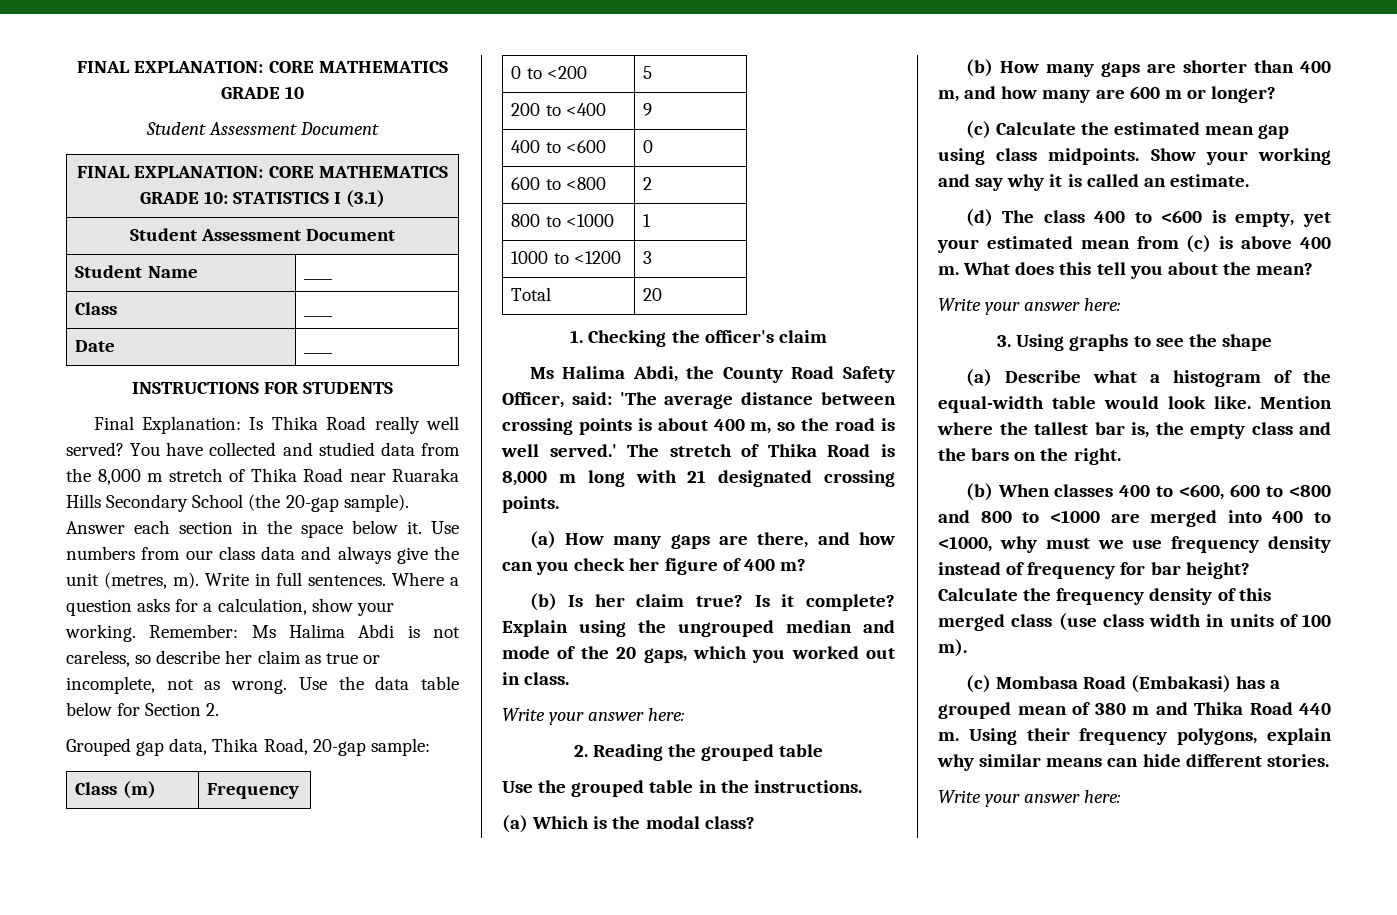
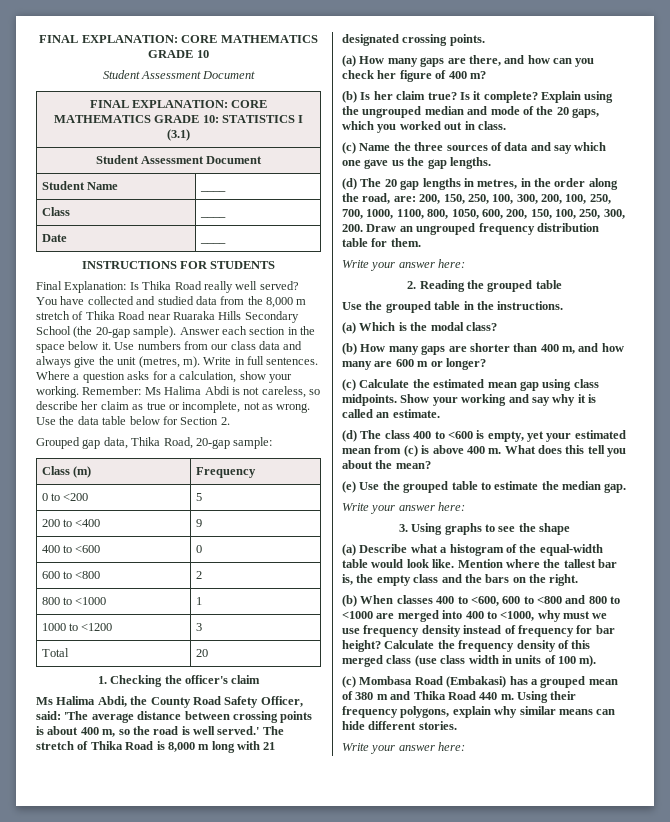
(570, 678) none -> [342,142,607,154] [342,157,491,169] [342,178,618,190] [342,193,611,204] [342,209,625,219] [342,223,599,235] [342,238,421,247] // (c) Name the three sources of data and say which one gave us the gap lengths. // (d) The 20 gap lengths in metres, in the order along the road, are: 200, 150, 250, 100, 300, 200, 100, 250, 700, 1000, 1100, 800, 1050, 600, 200, 150, 100, 250, 300, 200. Draw an ungrouped frequency distribution table for them.
(1314, 269) none -> [342,481,627,493] // (e) Use the grouped table to estimate the median gap.

